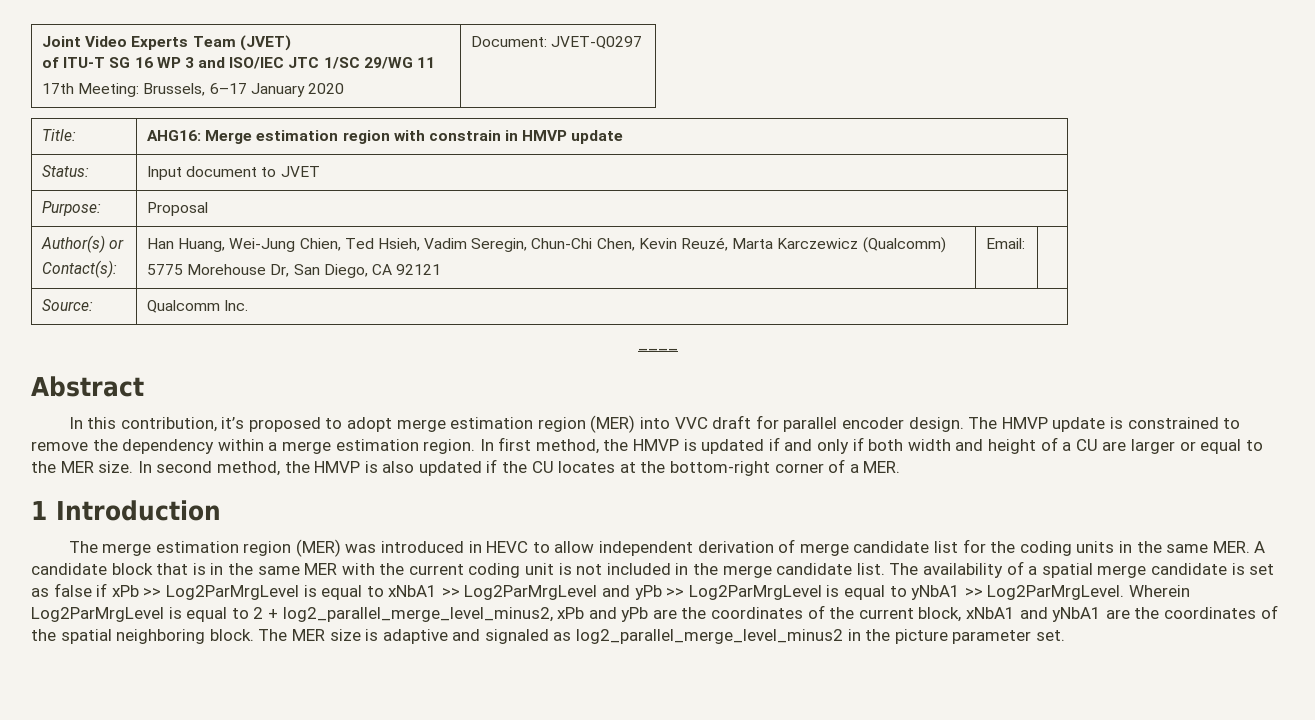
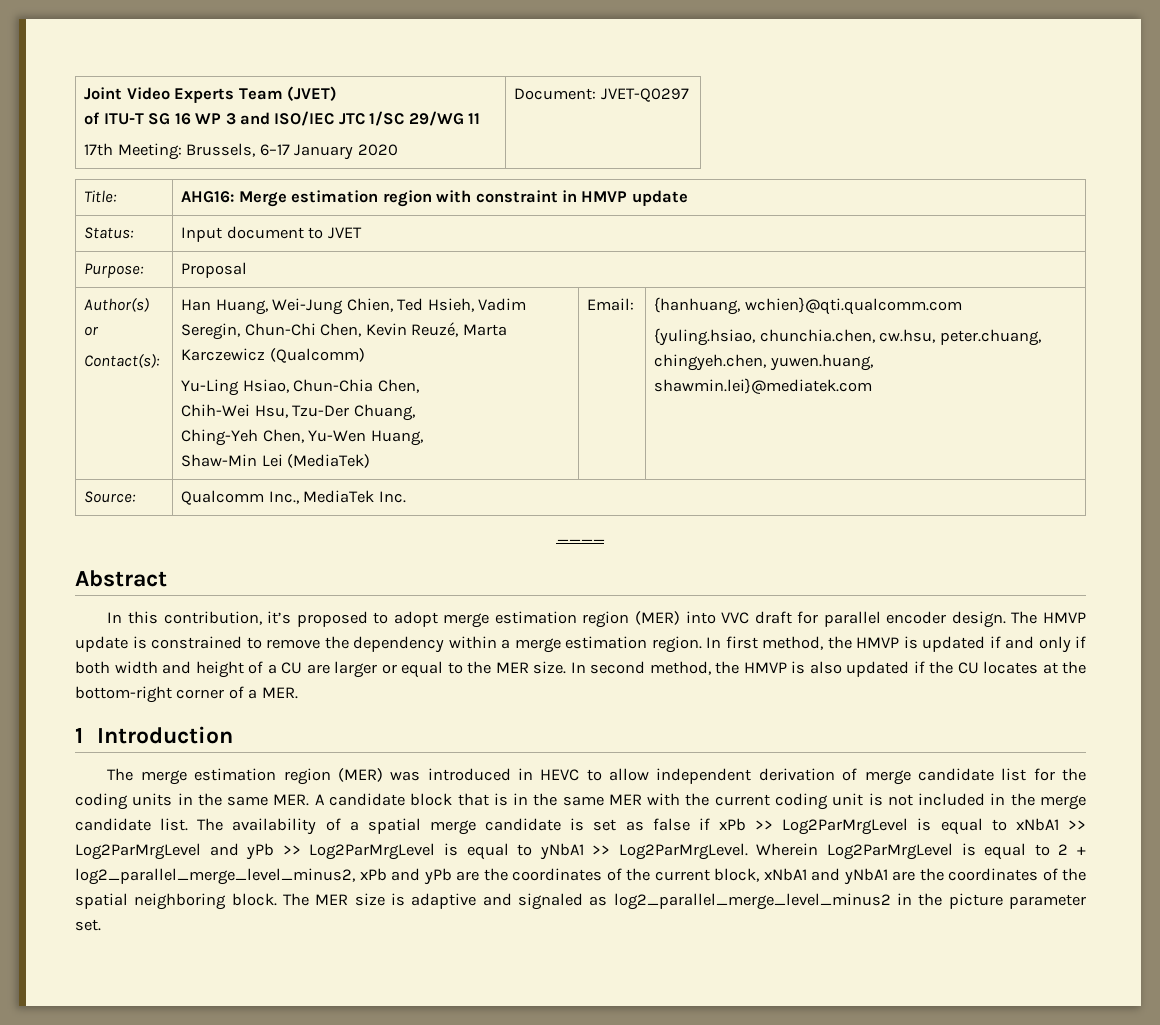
[428,130,501,141] constrain -> [475,190,558,203] constraint
[146,264,442,278] [985,238,1025,249] 5775 Morehouse Dr, San Diego, CA 92121 | Email: | -> [181,379,419,396] [181,404,415,421] [181,429,423,446] [181,454,371,468] [587,298,635,311] [654,297,962,315] [654,328,1041,346] [654,354,873,371] [654,378,873,394] Yu-Ling Hsiao, Chun-Chia Chen, // Chih-Wei Hsu, Tzu-Der Chuang, // Ching-Yeh Chen, Yu-Wen Huang, // Shaw-Min Lei (MediaTek) | Email: | {hanhuang, wchien}@qti.qualcomm.com // {yuling.hsiao, chunchia.chen, cw.hsu, peter.chuang, chingyeh.chen, yuwen.huang, shawmin.lei}@mediatek.com
(220, 306) none -> [268,490,375,504] Inc., MediaTek

